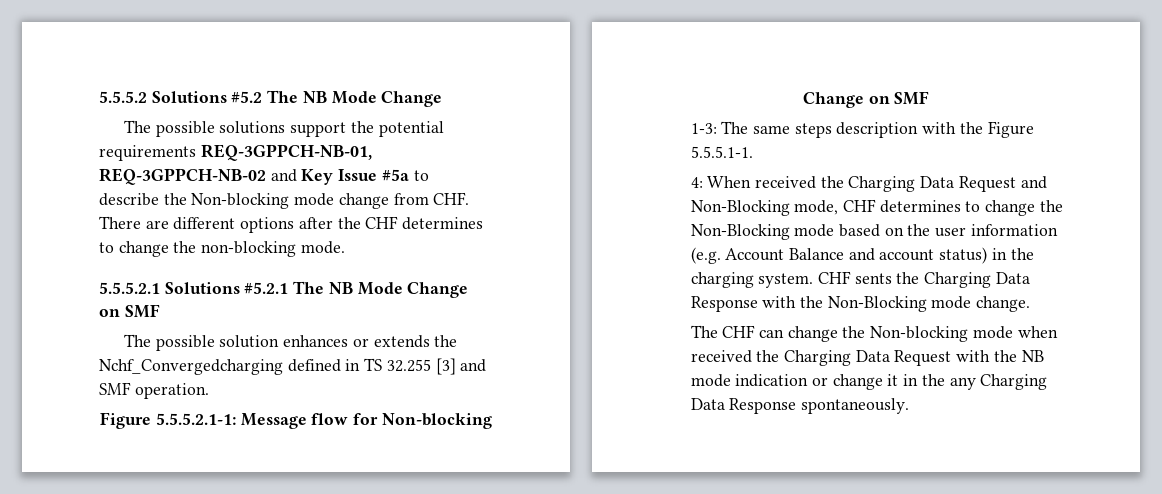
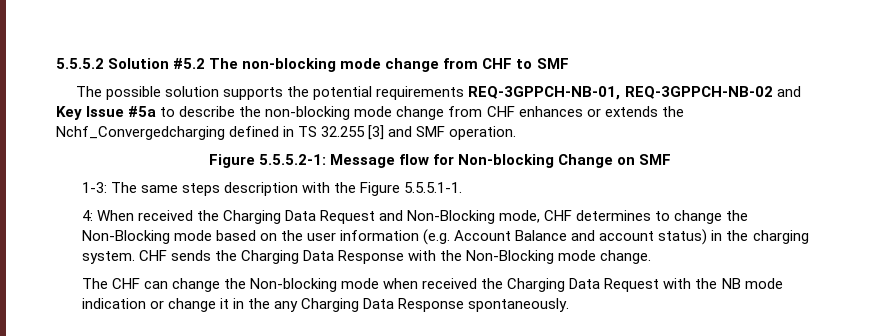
[151,91,227,103] Solutions -> [108,58,170,69] Solution
[302,91,443,107] [123,120,347,137] NB Mode Change // The possible solutions support -> [242,58,569,72] [76,86,284,100] non-blocking mode change from CHF to SMF // The possible solution supports
[191,192,470,209] [99,216,484,233] [99,241,345,257] [99,281,469,298] [99,304,160,318] [123,334,280,351] Non-blocking mode change from CHF. There are different options after the CHF determines to change the non-blocking mode. // 5.5.5.2.1 Solutions #5.2.1 The NB Mode Change on SMF // The possible solution -> [265,106,515,120] non-blocking mode change from CHF
[155,413,236,425] 5.5.5.2.1-1: -> [258,154,326,165] 5.5.5.2-1:
[854,273,892,284] sents -> [170,250,211,261] sends

